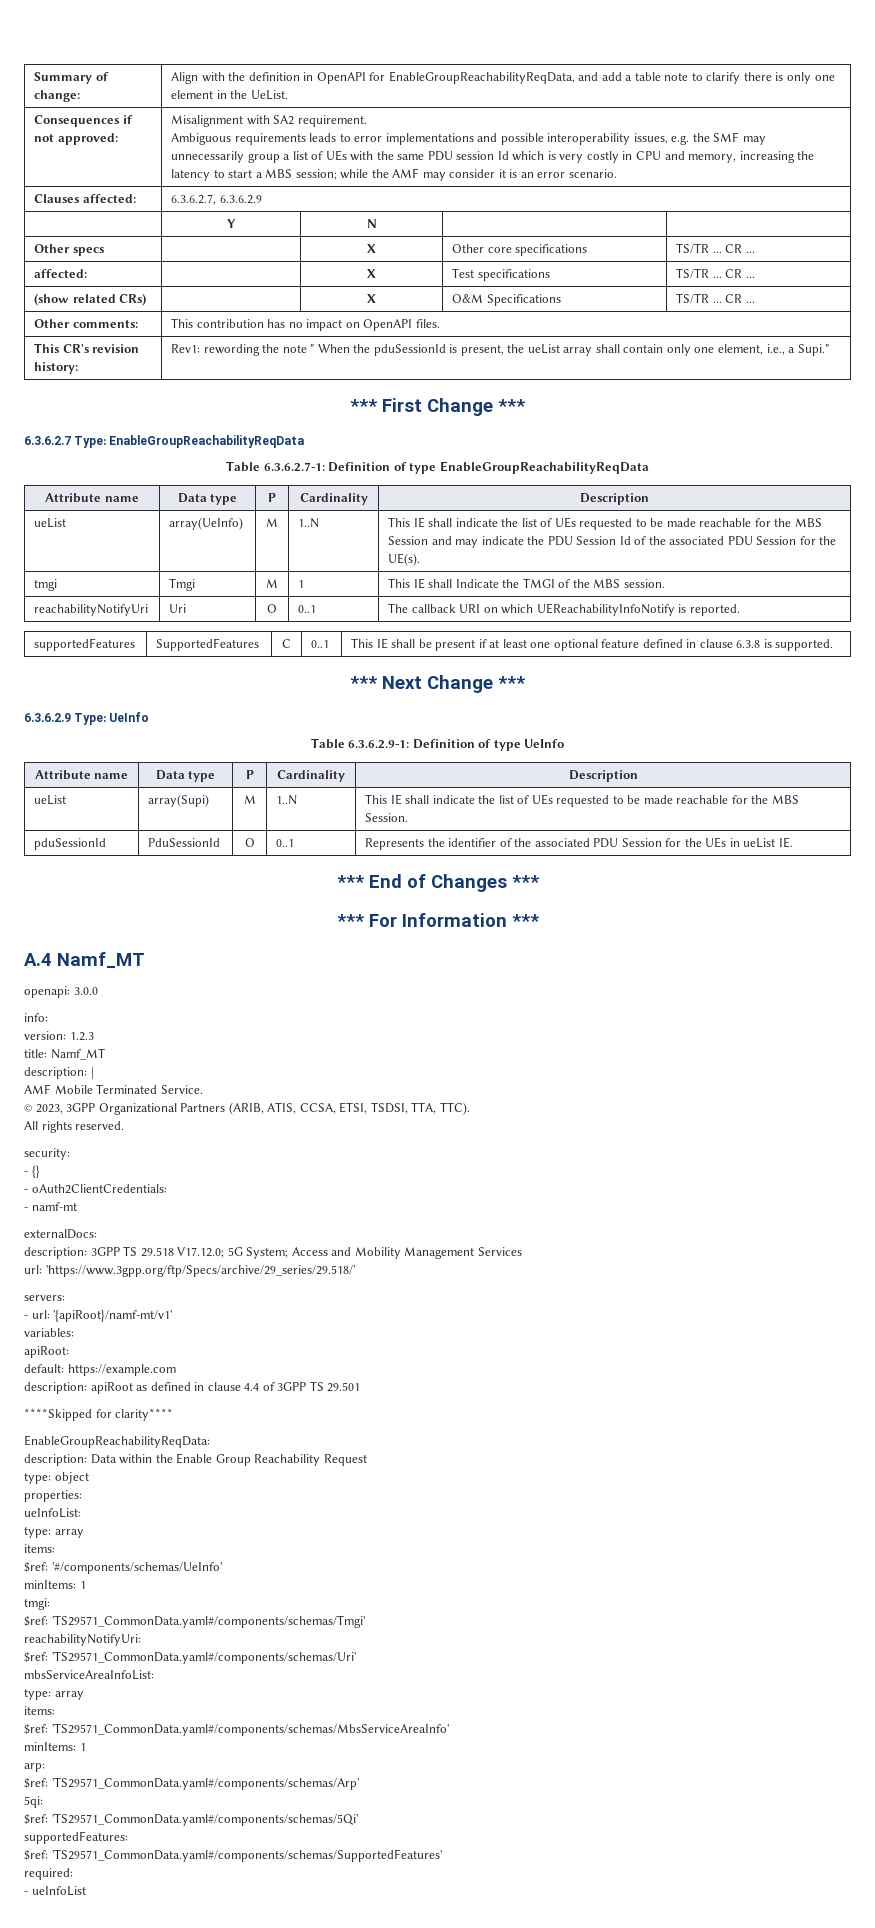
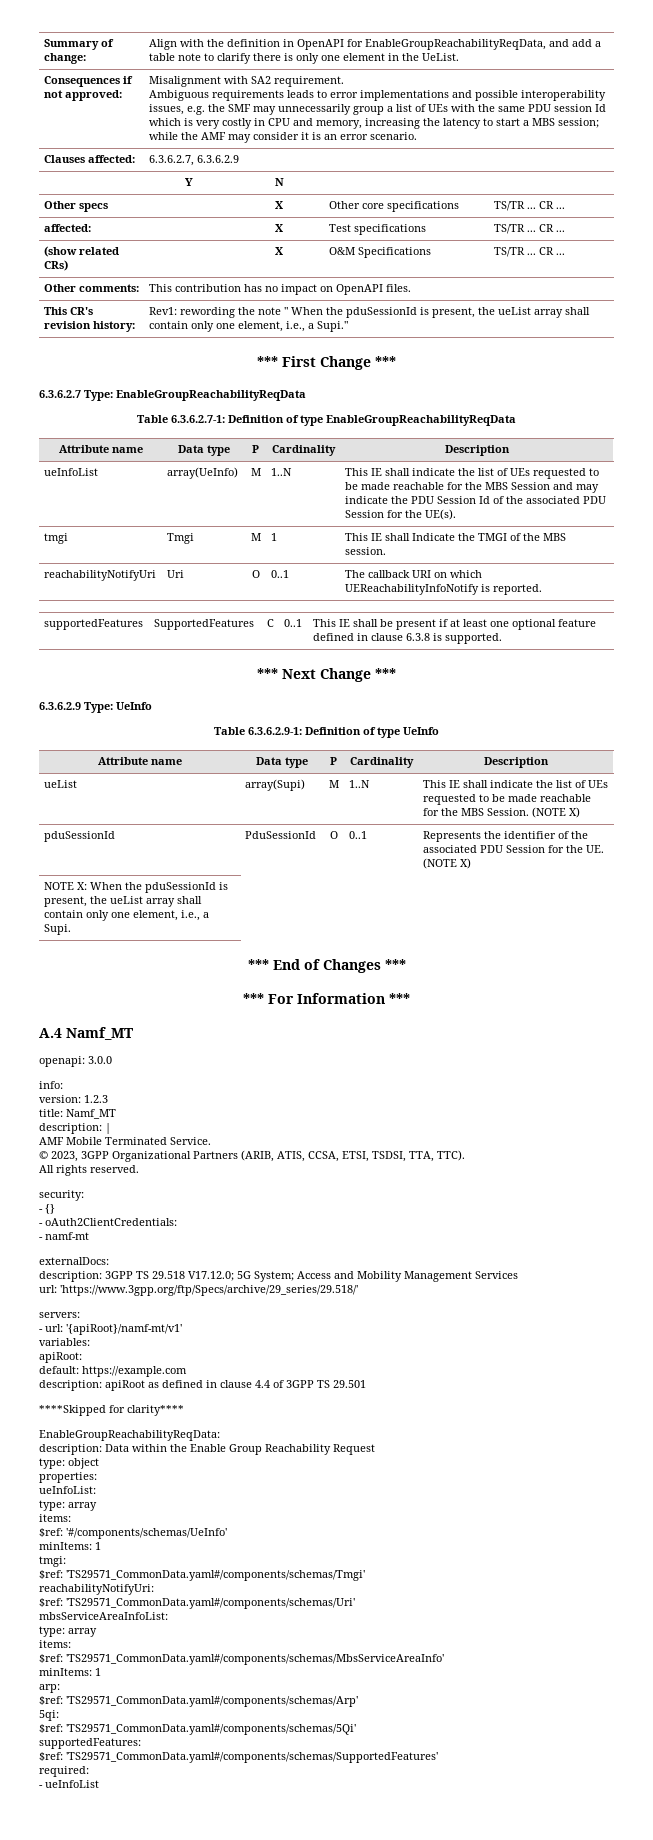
[34,518,67,528] ueList -> [44,468,99,476] ueInfoList
(409, 817) none -> [532,807,581,818] (NOTE X)
[705,837,793,848] UEs in ueList IE. -> [586,845,605,853] [423,858,472,869] [44,882,229,893] [44,896,203,907] [44,910,210,921] [44,924,72,935] UE. (NOTE X) // NOTE X: When the pduSessionId is present, the ueList array shall contain only one element, i.e., a Supi.

